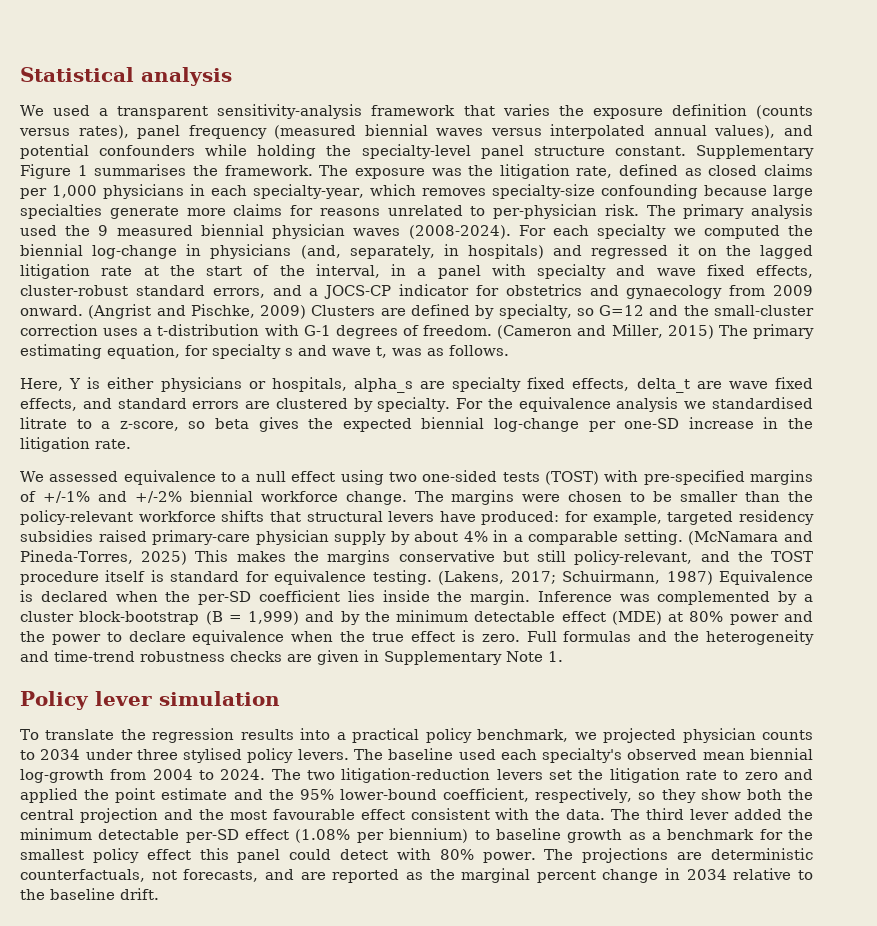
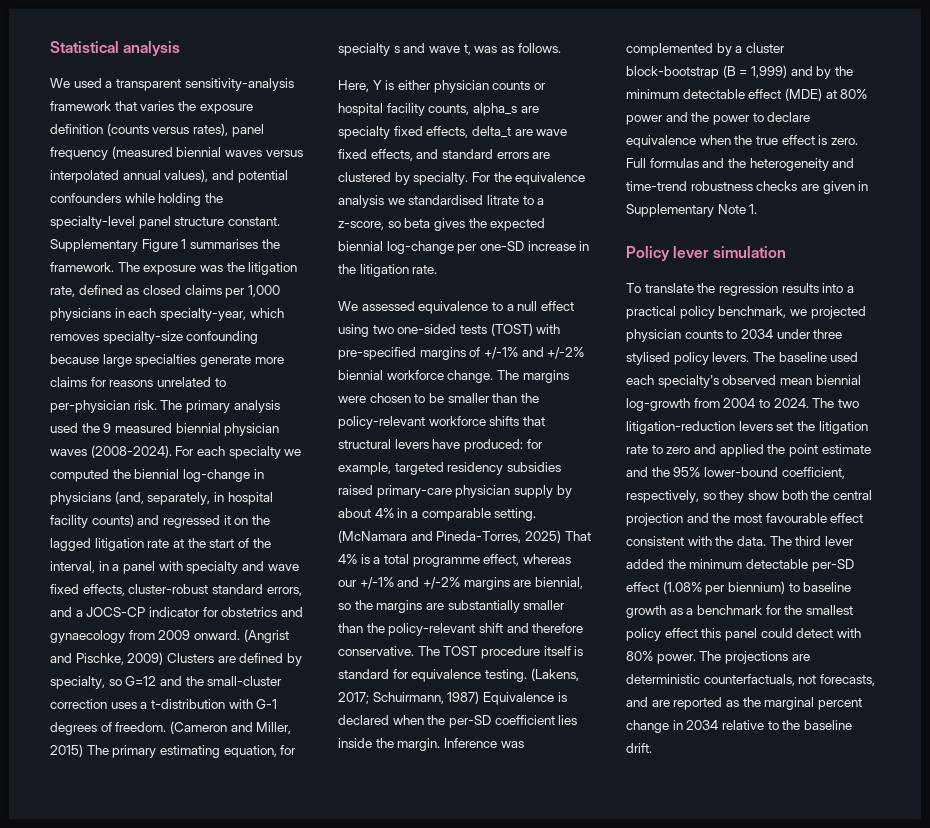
[468,244,545,259] hospitals) -> [227,492,273,505] [50,514,134,528] hospital facility counts)
[160,377,347,392] physicians or hospitals, -> [433,80,546,93] [338,103,470,116] physician counts or hospital facility counts,
[195,550,763,565] This makes the margins conservative but still policy-relevant, and the -> [564,531,591,541] [338,554,571,567] [338,577,583,590] [338,600,566,613] [338,623,584,636] [338,646,440,656] That 4% is a total programme effect, whereas our +/-1% and +/-2% margins are biennial, so the margins are substantially smaller than the policy-relevant shift and therefore conservative. The

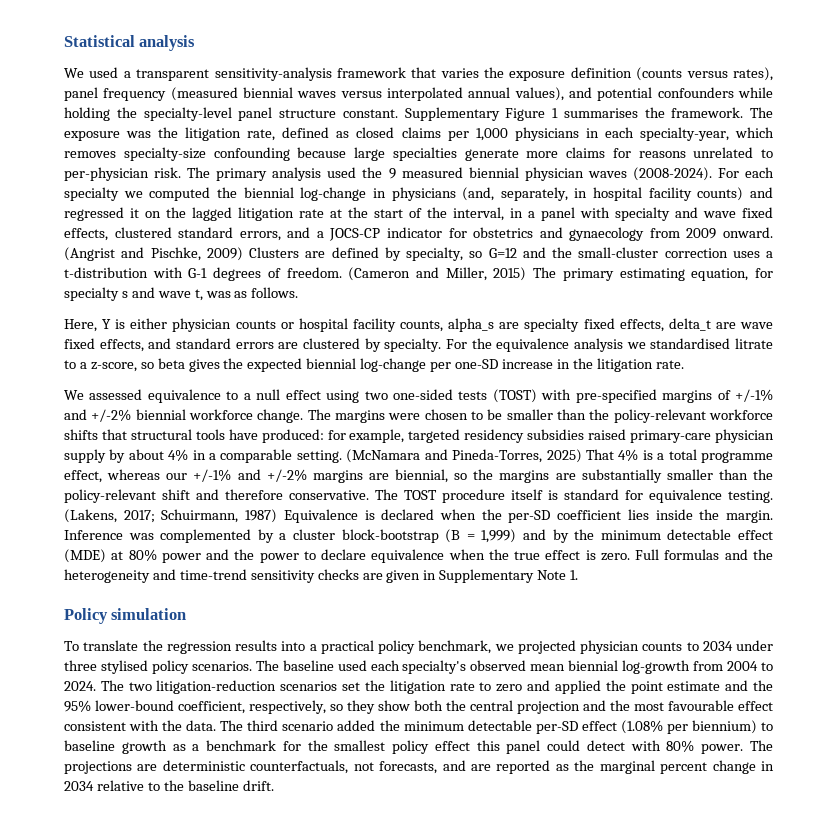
[128,584,209,594] cluster-robust -> [114,227,172,238] clustered
[394,439,429,449] levers -> [195,429,225,440] tools
[690,181,753,191] robustness -> [250,570,315,583] sensitivity
[673,246,710,258] lever -> (108, 616) none
[712,352,750,362] levers. -> [191,661,252,671] scenarios.
[738,421,773,431] levers -> [280,681,338,691] scenarios
[824,536,854,546] lever -> [282,721,334,731] scenario

